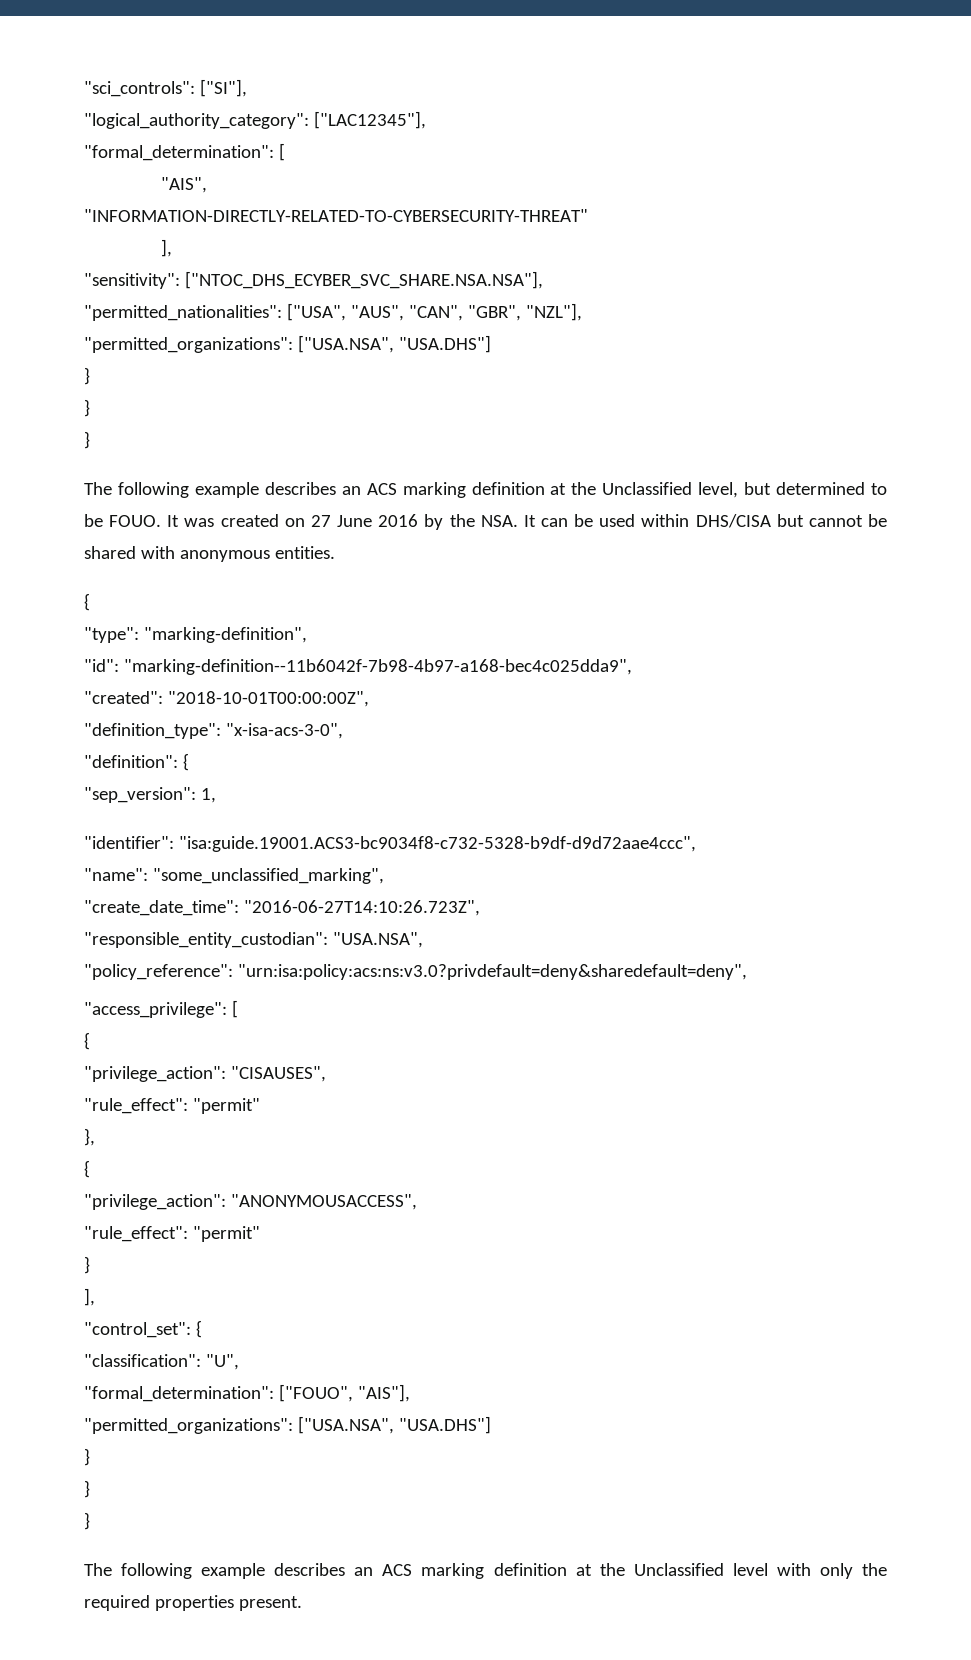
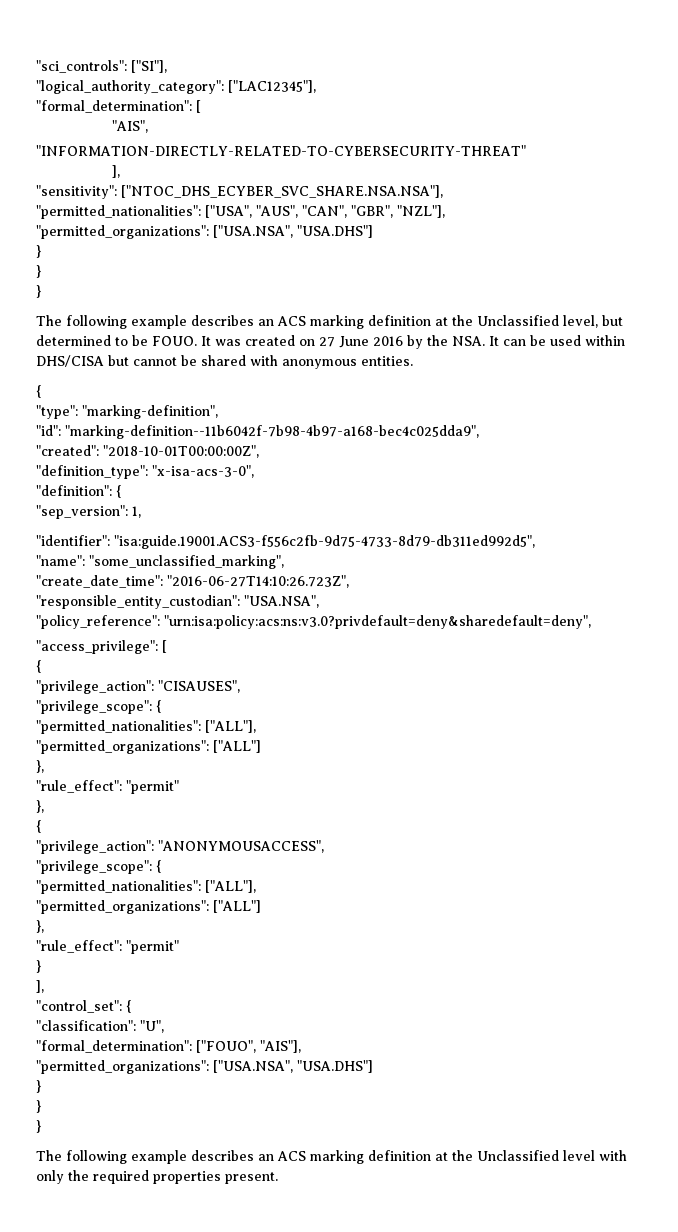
[178,836,696,852] "isa:guide.19001.ACS3-bc9034f8-c732-5328-b9df-d9d72aae4ccc", -> [114,535,535,549] "isa:guide.19001.ACS3-f556c2fb-9d75-4733-8d79-db311ed992d5",
(326, 1074) none -> [36,700,162,714] [36,720,256,734] [36,740,261,754] [36,760,44,773] // "privilege_scope": { // "permitted_nationalities": ["ALL"], // "permitted_organizations": ["ALL"] // },
(417, 1202) none -> [36,860,162,874] [36,880,256,894] [36,900,261,914] [36,920,44,933] // "privilege_scope": { // "permitted_nationalities": ["ALL"], // "permitted_organizations": ["ALL"] // },

